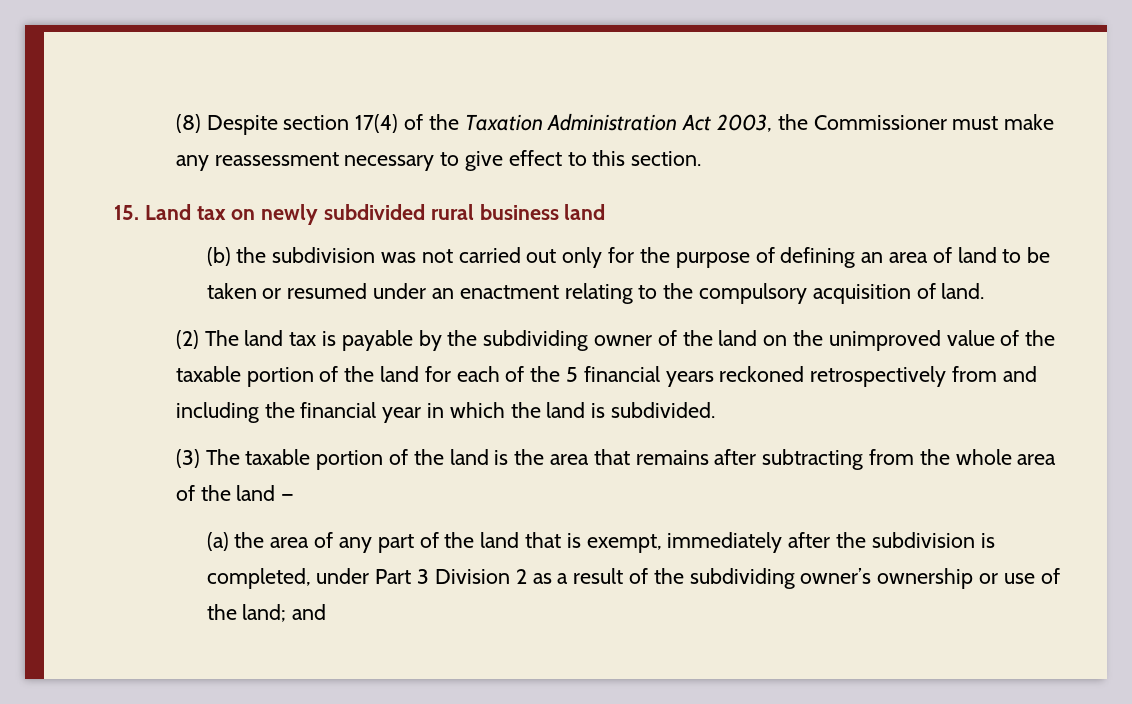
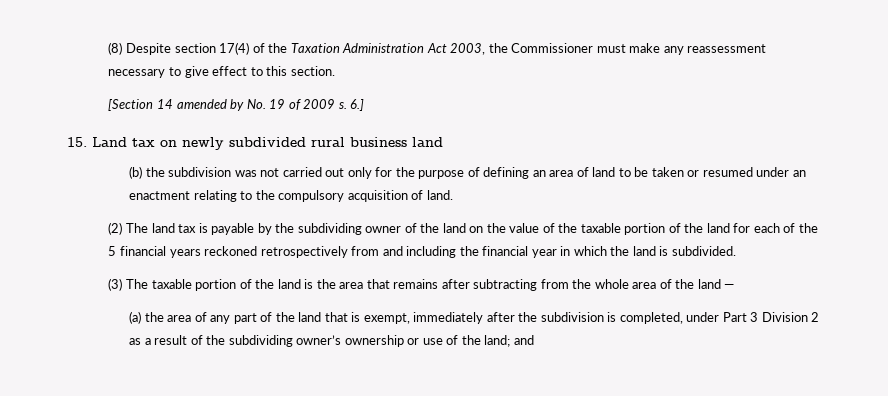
(702, 158) none -> [108,99,365,111] // [Section 14 amended by No. 19 of 2009 s. 6.]
[828,330,941,351] unimproved -> (506, 228) none

